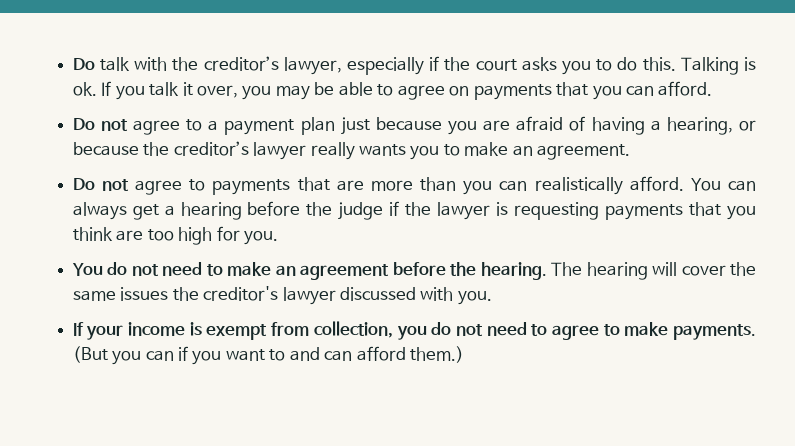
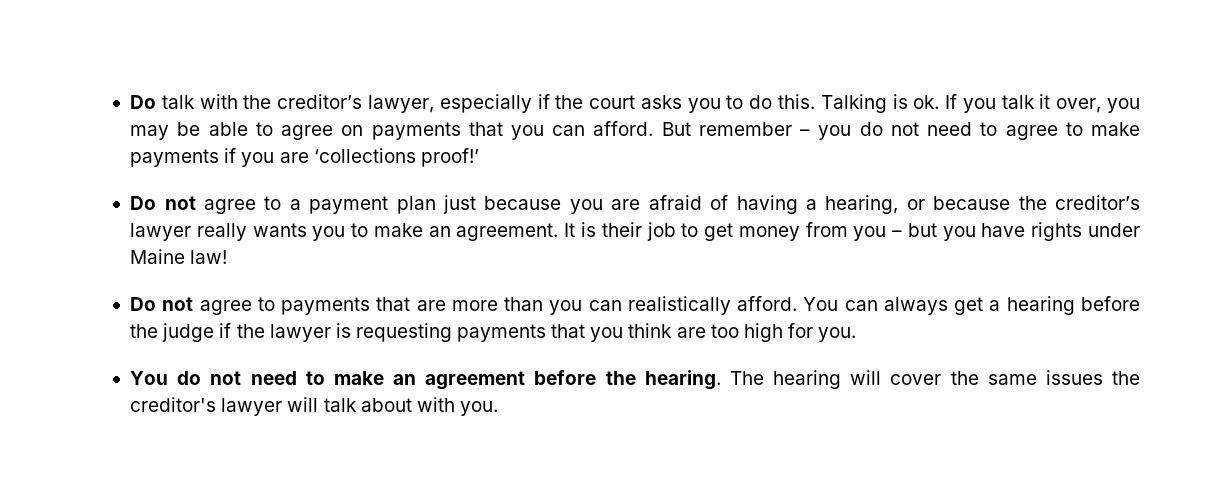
(713, 88) none -> [661,122,1140,140] [130,148,479,167] But remember – you do not need to agree to make payments if you are ‘collections proof!’
(631, 152) none -> [564,222,1141,241] [130,249,228,264] It is their job to get money from you – but you have rights under Maine law!
[339,287,416,301] discussed -> [287,397,412,412] will talk about
[72,321,757,340] [72,346,465,365] // If your income is exempt from collection, you do not need to agree to make payments. (But you can if you want to and can afford them.) -> (498, 408) none

